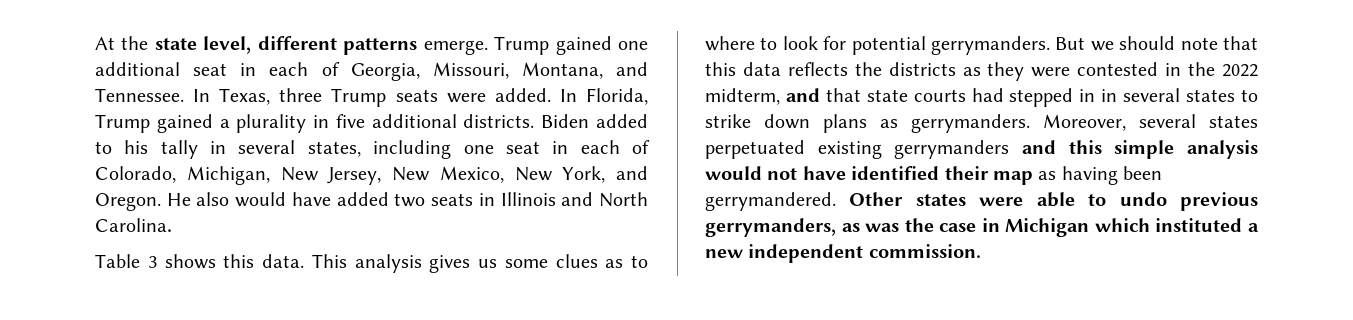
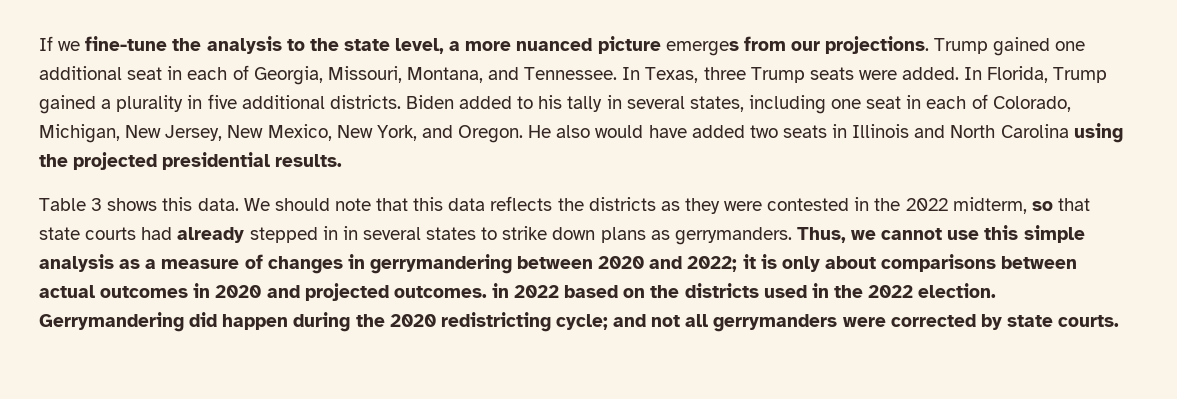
[95,36,488,55] At the state level, different patterns emerge. -> [39,36,930,56] If we fine-tune the analysis to the state level, a more nuanced picture emerges from our projections.
[95,218,172,232] Carolina. -> [1000,123,1123,143] [39,152,343,170] Carolina using the projected presidential results.
[311,254,648,273] [705,36,1114,55] This analysis gives us some clues as to where to look for potential gerrymanders. But we -> [243,198,270,211] We
[785,88,820,102] and -> [1031,201,1053,211] so
(1004, 95) none -> [177,227,245,243] already
[1043,114,1258,131] [705,140,1258,159] [705,166,1163,185] [705,192,1258,211] [705,218,1259,237] [705,244,981,263] Moreover, several states perpetuated existing gerrymanders and this simple analysis would not have identified their map as having been gerrymandered. Other states were able to undo previous gerrymanders, as was the case in Michigan which instituted a new independent commission. -> [796,225,1085,243] [39,254,1078,274] [39,283,997,301] [39,312,1120,332] Thus, we cannot use this simple analysis as a measure of changes in gerrymandering between 2020 and 2022; it is only about comparisons between actual outcomes in 2020 and projected outcomes. in 2022 based on the districts used in the 2022 election. Gerrymandering did happen during the 2020 redistricting cycle; and not all gerrymanders were corrected by state courts.

